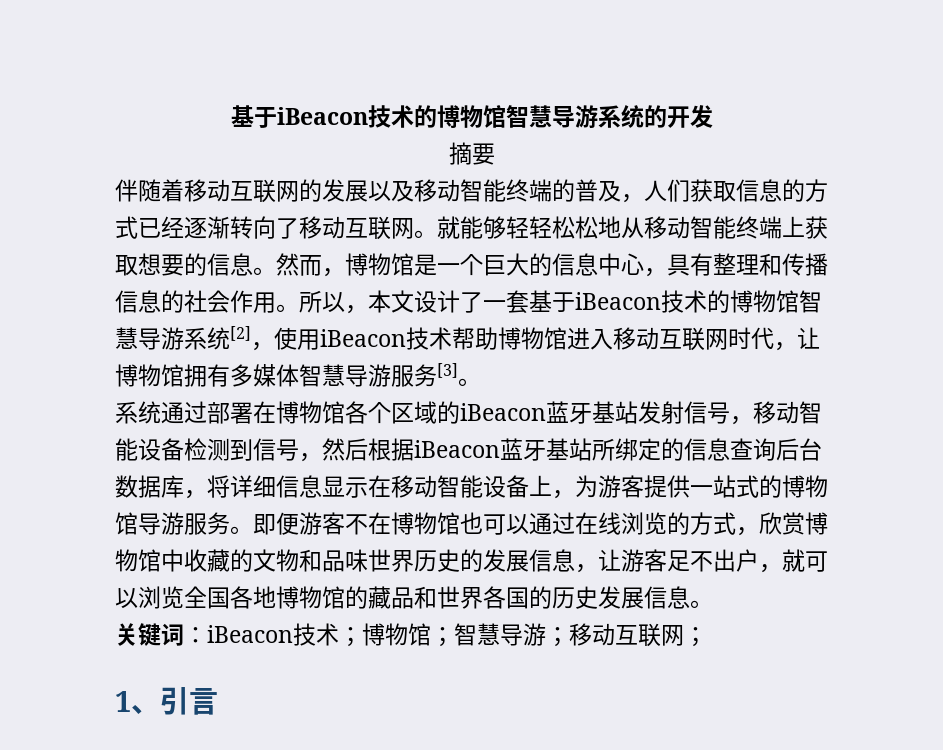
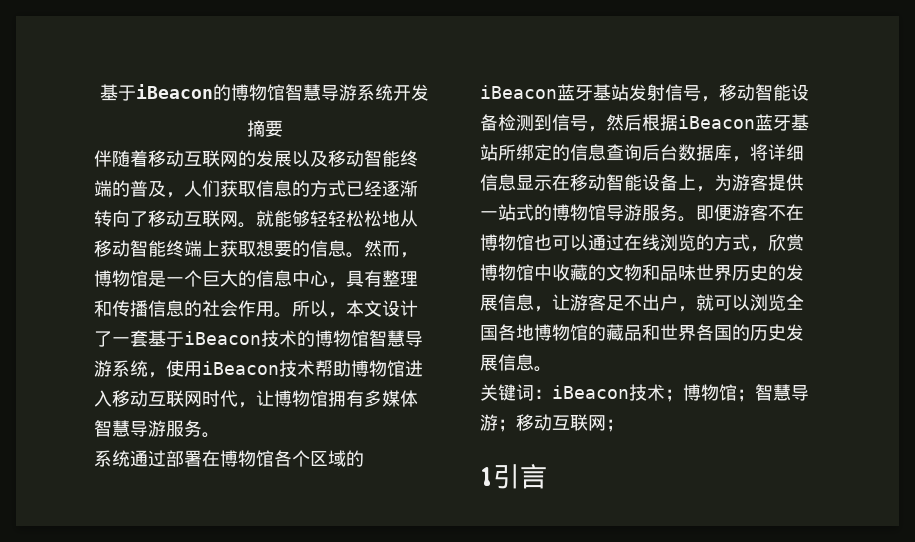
[230,105,667,128] 基于iBeacon技术的博物馆智慧导游系统的 -> [100,84,393,101] 基于iBeacon的博物馆智慧导游系统
[230,326,251,341] [2] -> (148, 368) none
[437,363,458,378] [3] -> (202, 428) none
[131,704,160,714] 、 -> (493, 476) none

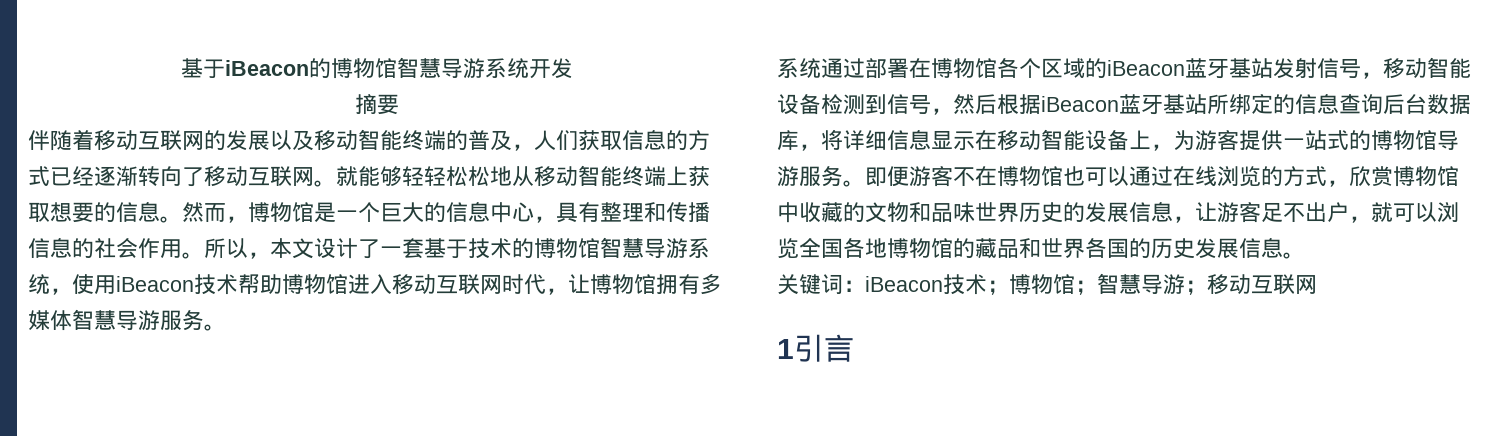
[184,331,261,345] iBeacon -> (468, 248) none
[606,419,624,432] ； -> (1317, 284) none

